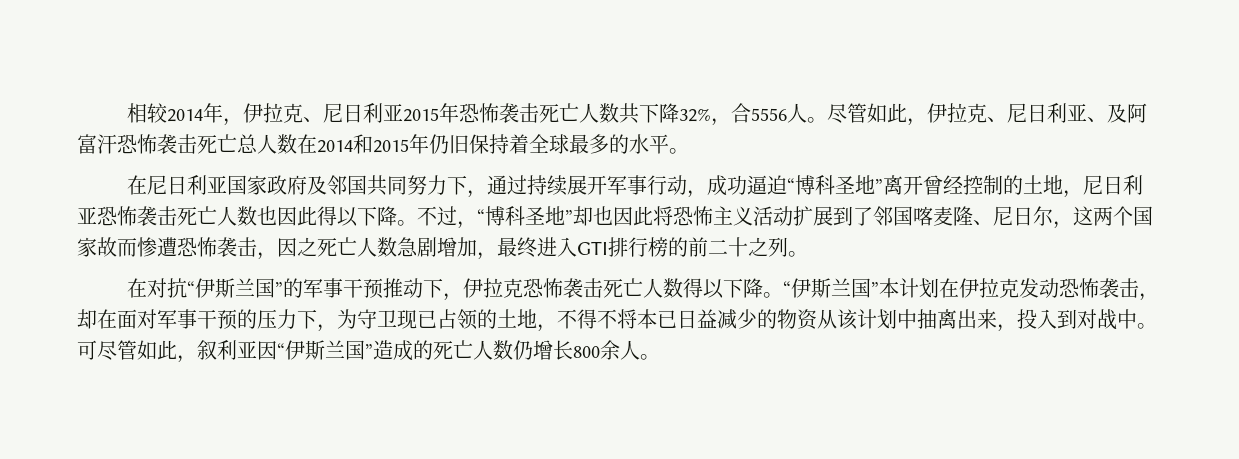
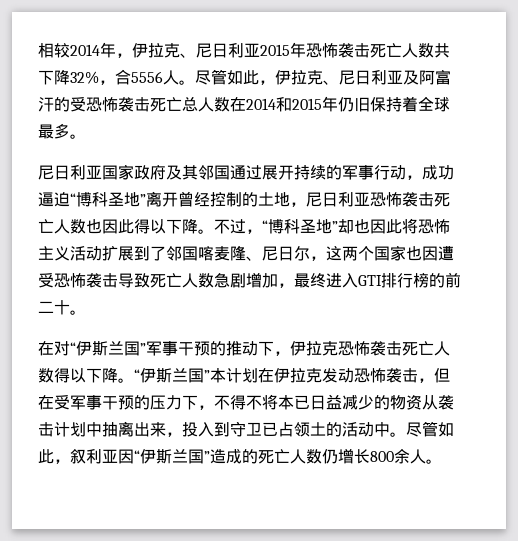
[1087,117,1108,122] 、 -> (403, 77) none
(117, 144) none -> [54,97,86,112] 的受
[609,134,689,154] [127,175,148,195] 的水平。 // 在 -> [70,134,86,139] 。 //
[327,175,608,198] 邻国共同努力下，通过持续展开 -> [182,165,342,180] 其邻国通过展开持续的
[97,237,317,260] 故而惨遭恐怖袭击，因之 -> [406,246,454,261] [38,273,150,288] 也因遭受恐怖袭击导致
[748,237,788,257] 之列 -> (70, 307) none
[167,278,384,299] 抗“伊斯兰国”的军事干预 -> [70,341,226,356] “伊斯兰国”军事干预的
[77,309,157,329] 却在面对 -> [434,368,450,383] [38,395,70,410] 但在受
[337,309,557,332] 为守卫现已占领的土地， -> (214, 407) none
[837,309,858,330] 该 -> [438,395,454,410] [38,422,54,437] 袭击
[1077,309,1157,330] [77,340,97,360] 对战中。可 -> [230,421,406,437] 守卫已占领土的活动中。

